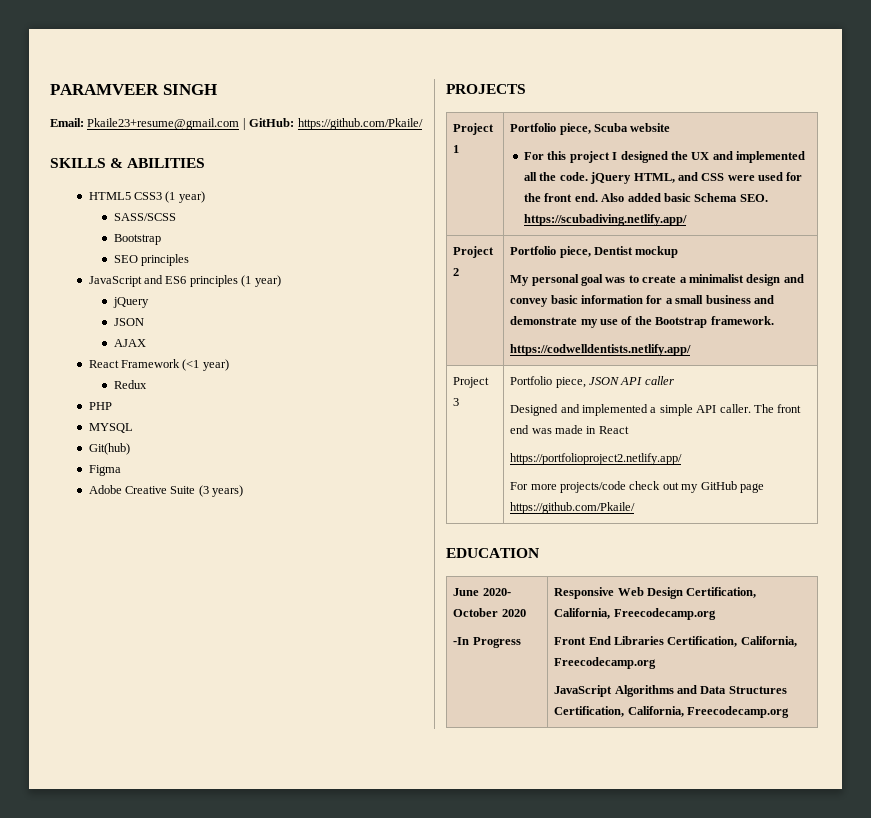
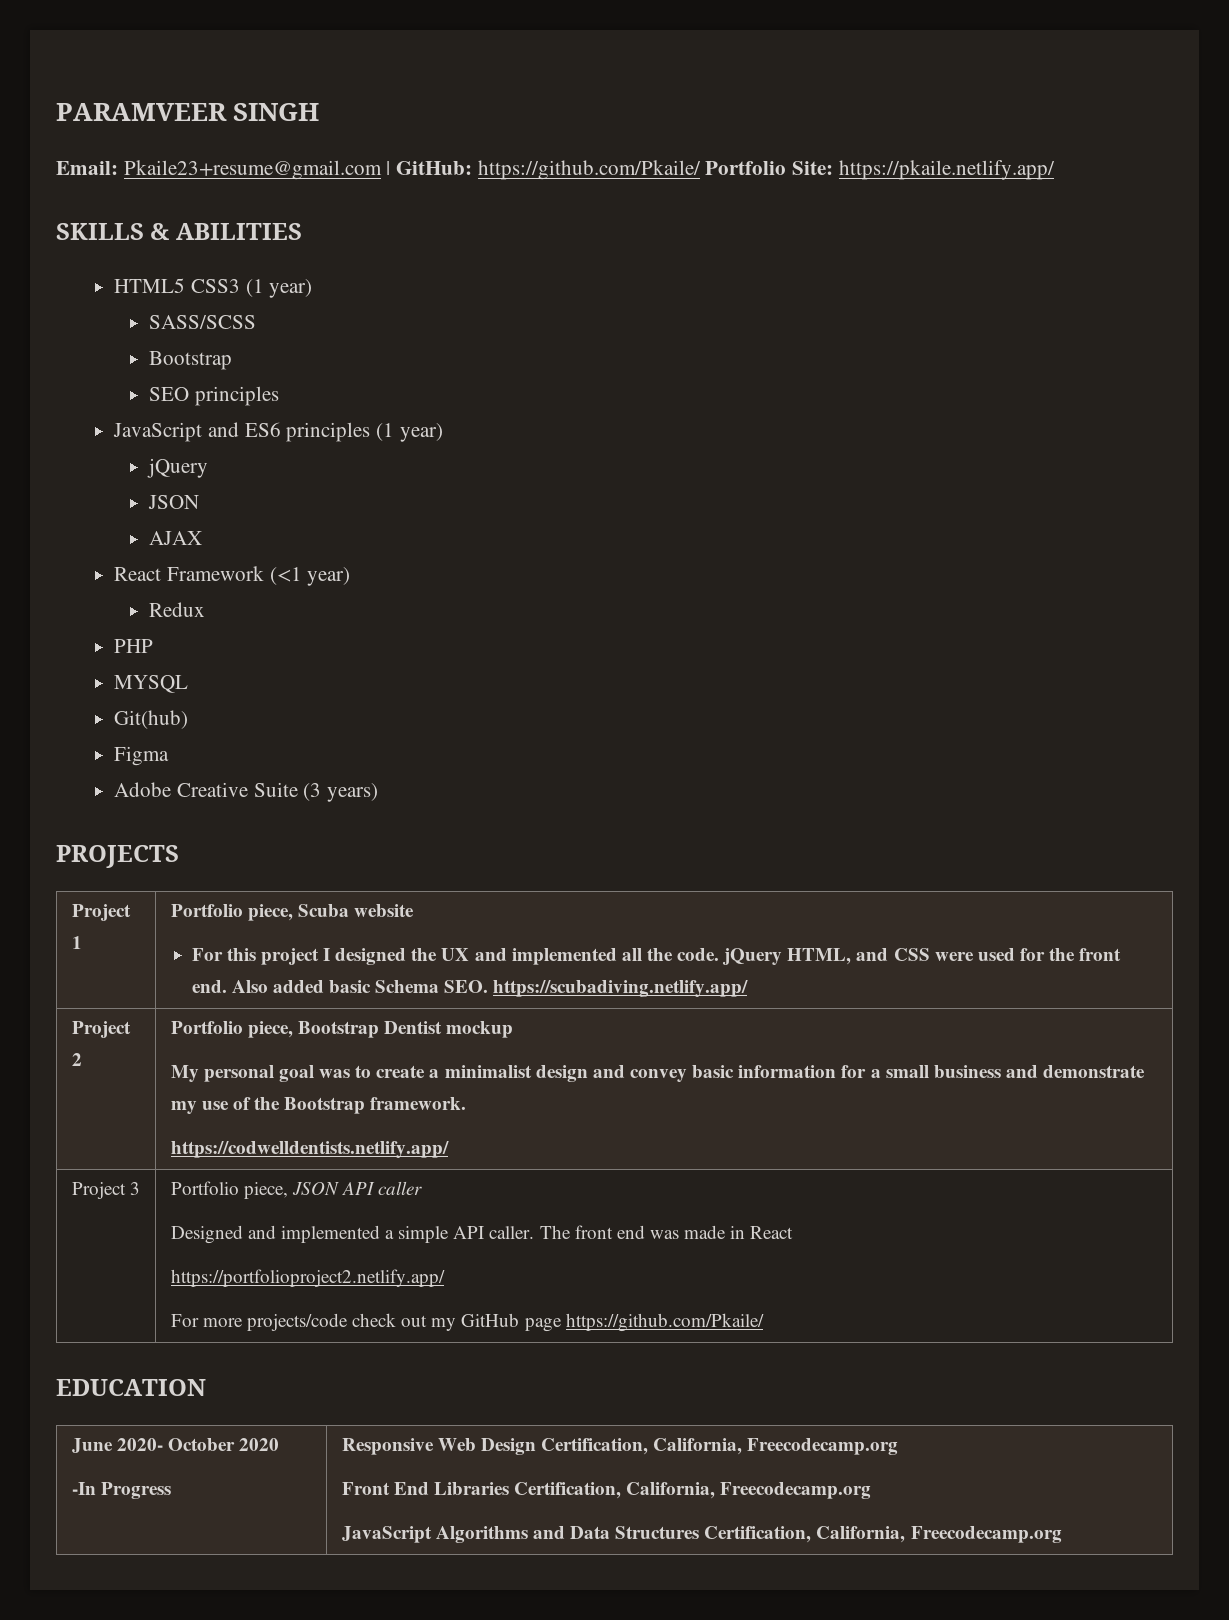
(423, 124) none -> [705,160,1055,180] Portfolio Site: https://pkaile.netlify.app/
(591, 252) none -> [297,1021,379,1038] Bootstrap

